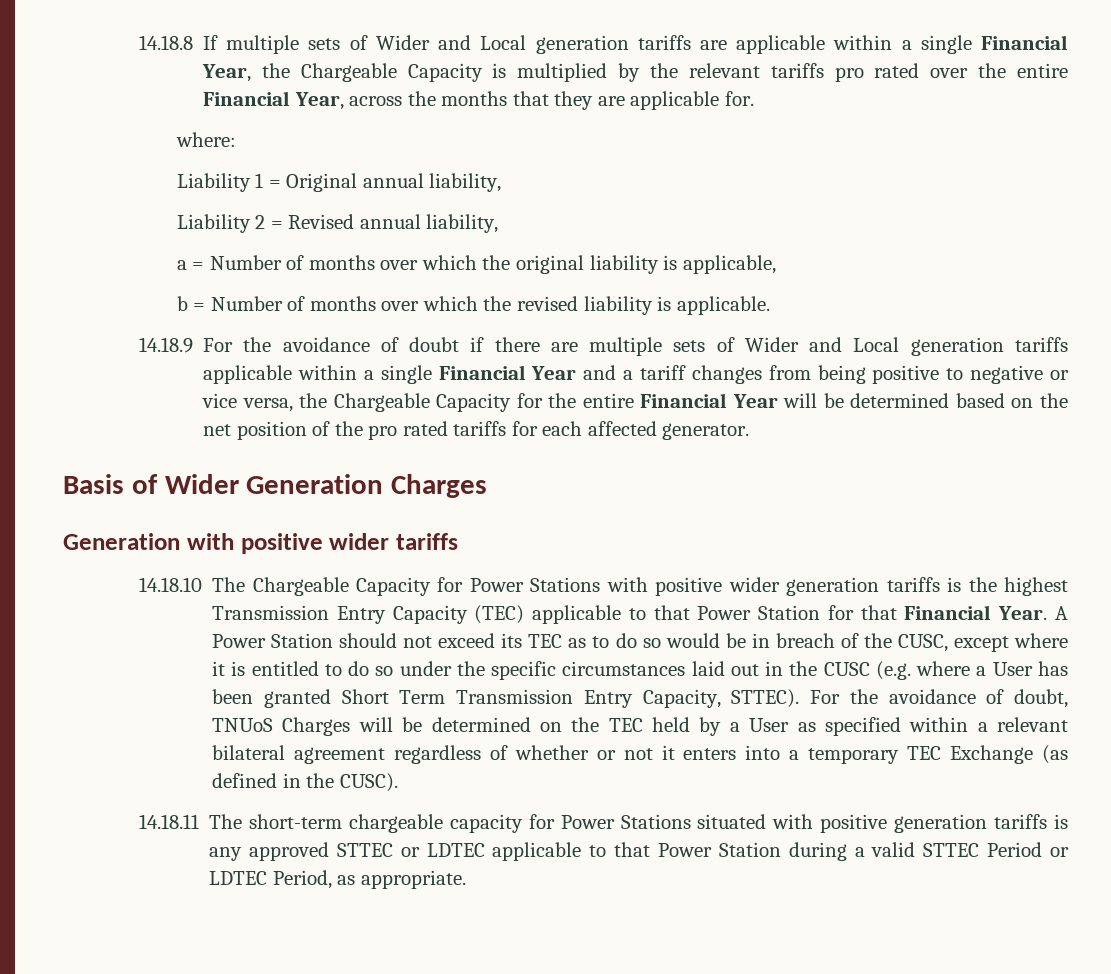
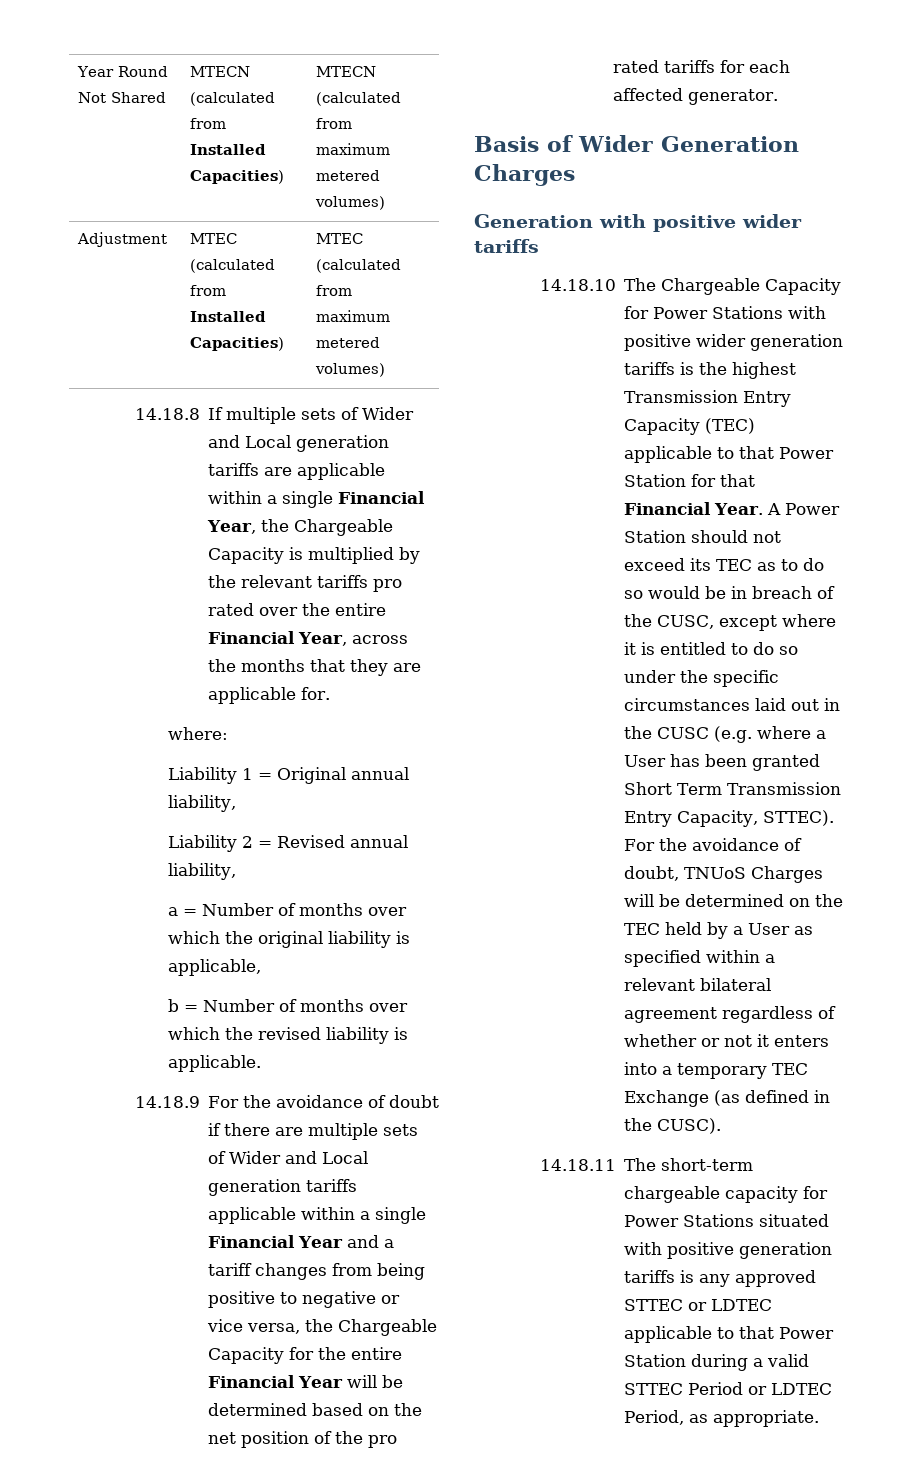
(138, 42) none -> [76,66,168,77] [77,92,166,103] [189,66,250,77] [189,92,275,106] [189,118,226,129] [189,144,266,155] [189,170,284,184] [315,66,376,77] [315,92,401,106] [315,118,352,129] [315,143,390,155] [315,170,380,181] [314,196,385,210] [76,232,167,247] [189,233,237,244] [189,259,275,273] [189,285,226,296] [189,311,266,322] [189,337,284,351] [315,233,363,244] [315,259,401,273] [315,285,352,296] [315,310,390,322] [315,337,380,348] [314,363,385,377] Year Round Not Shared | MTECN (calculated from Installed Capacities) | MTECN (calculated from maximum metered volumes) // Adjustment | MTEC (calculated from Installed Capacities) | MTEC (calculated from maximum metered volumes) //

